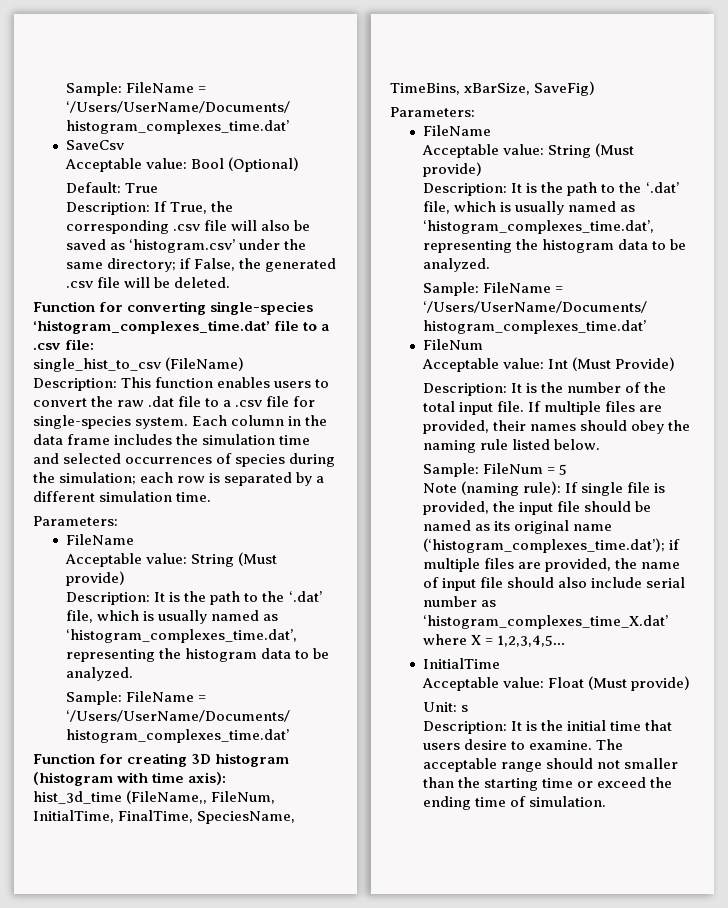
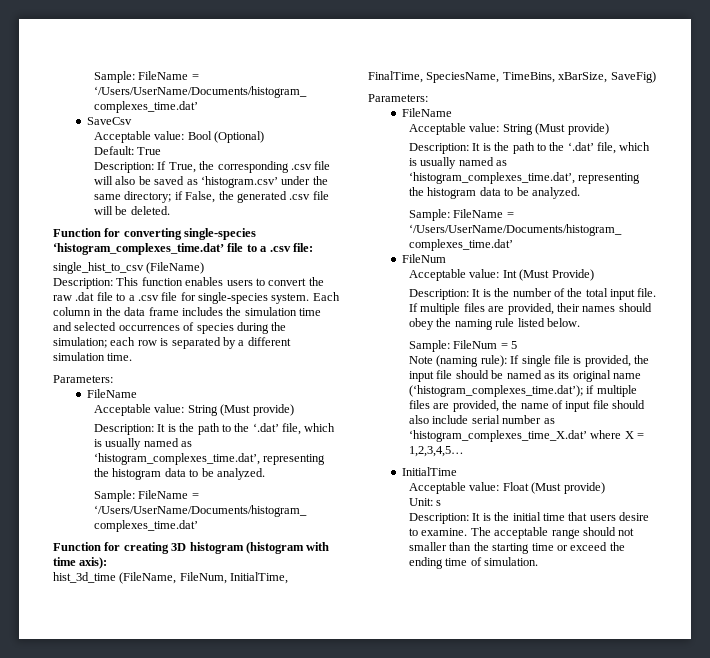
[126,790,208,804] (FileName,, -> [119,572,177,584] (FileName,

